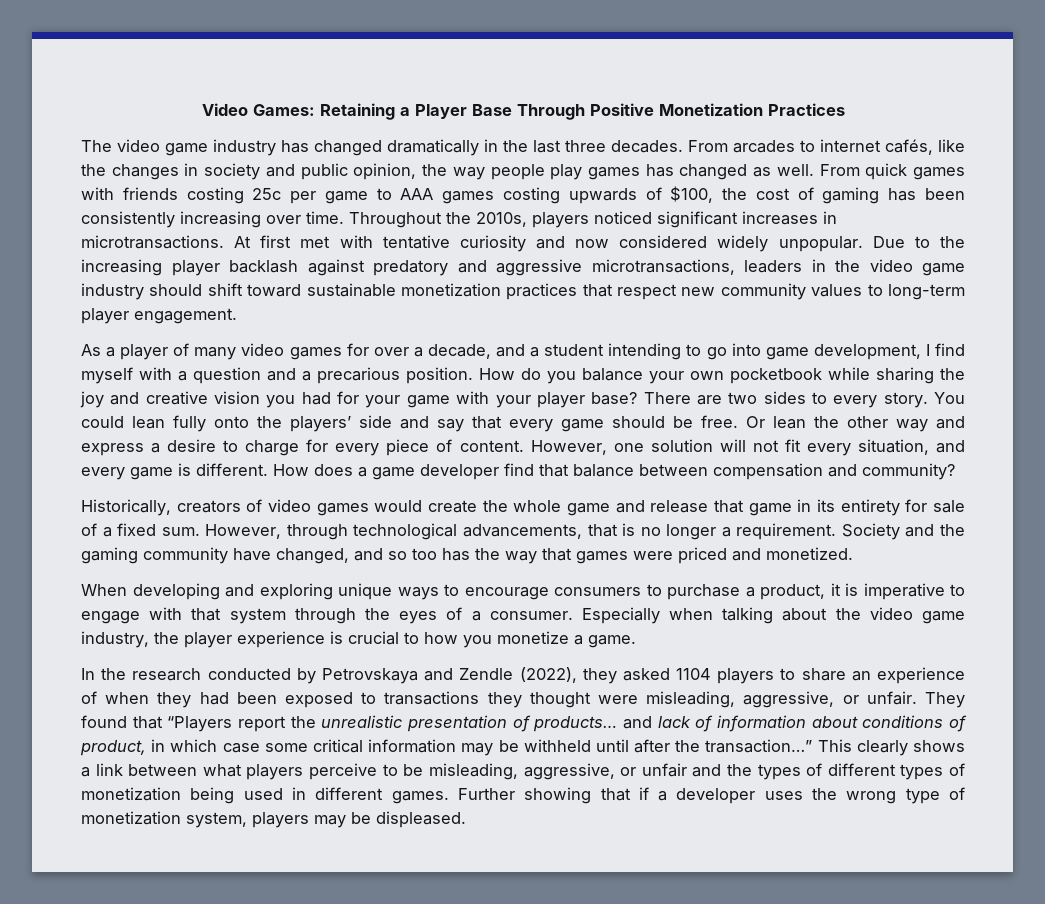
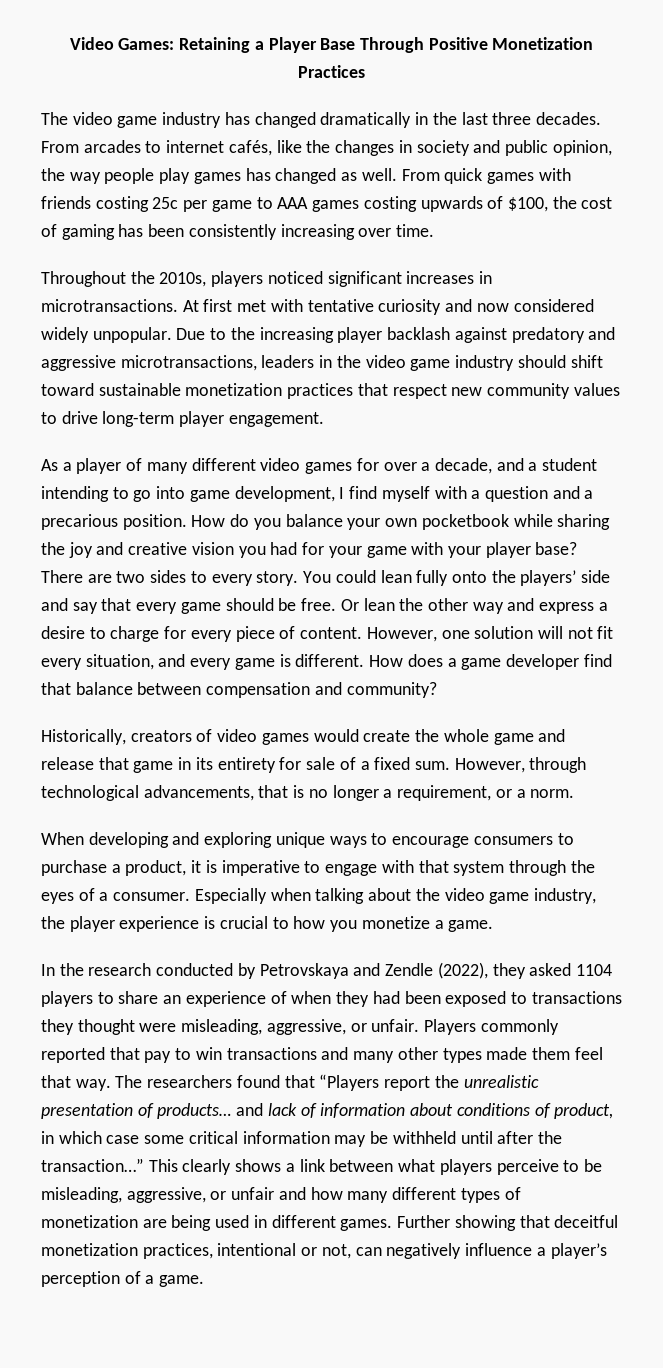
(344, 217) none -> (435, 230) //
(883, 290) none -> [61,411,98,424] drive
(237, 353) none -> [191,458,256,471] different
[736,523,965,540] [81,547,853,564] requirement. Society and the gaming community have changed, and so too has the way that games were priced and monetized. -> [397,785,575,801] requirement, or a norm.
[925,692,966,708] They -> [424,1019,559,1035] [41,1047,603,1063] [41,1075,233,1091] Players commonly reported that pay to win transactions and many other types made them feel that way. The researchers
[726,763,823,780] the types of -> [310,1187,389,1203] how many
(181, 794) none -> [142,1219,167,1228] are
[638,787,965,804] [81,811,466,828] if a developer uses the wrong type of monetization system, players may be displeased. -> [554,1215,619,1228] [41,1243,607,1259] [41,1271,205,1287] deceitful monetization practices, intentional or not, can negatively influence a player’s perception of a game.

